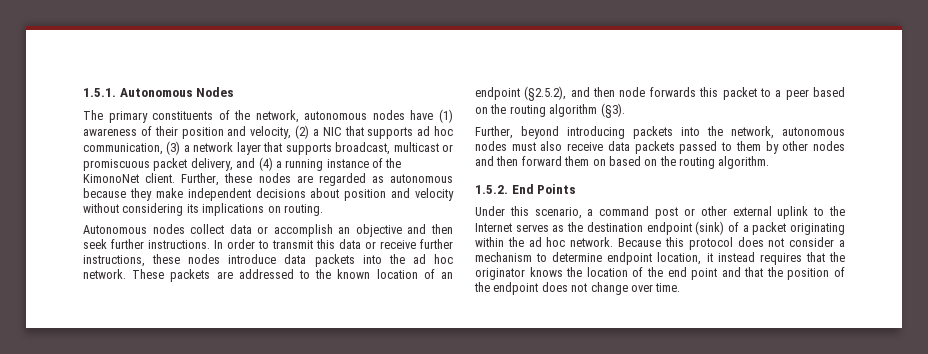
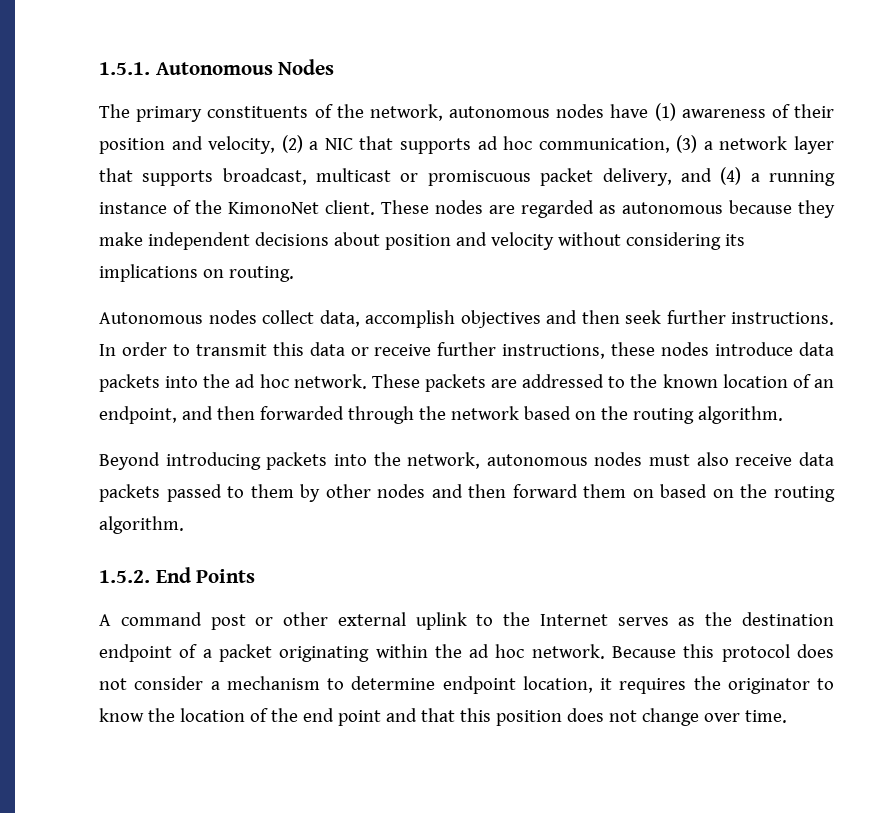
[181,173,253,186] Further, these -> [381,200,429,214] These
[229,224,402,237] data or accomplish an objective -> [319,310,541,328] data, accomplish objectives
[475,86,845,101] [475,103,625,118] [475,126,559,139] endpoint (§2.5.2), and then node forwards this packet to a peer based on the routing algorithm (§3). // Further, beyond -> [99,406,783,424] [99,452,160,470] endpoint, and then forwarded through the network based on the routing algorithm. // Beyond
[475,206,594,219] Under this scenario, a -> [99,614,111,626] A
[695,221,725,235] (sink) -> (172, 653) none
[717,252,845,265] [475,267,563,280] instead requires that the originator knows -> [619,676,834,694] [99,708,144,722] requires the originator to know
[766,267,845,280] [474,282,539,295] the position of the endpoint -> [459,708,562,726] this position

